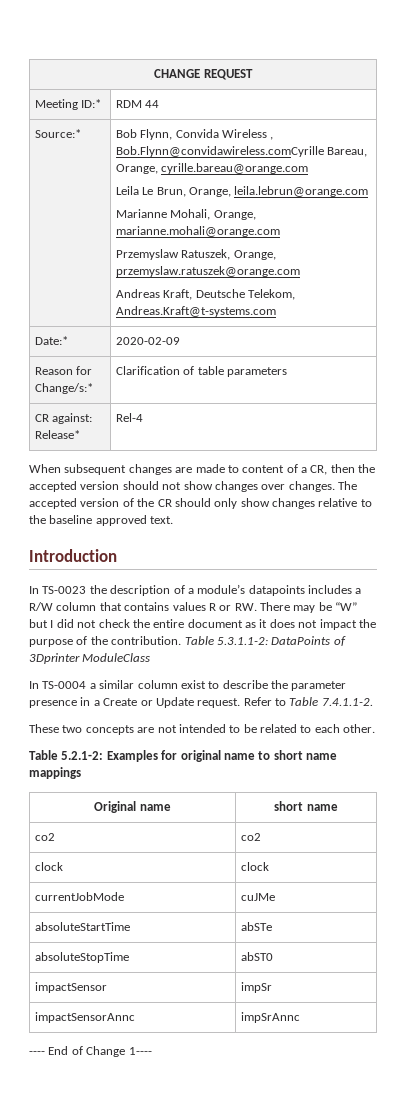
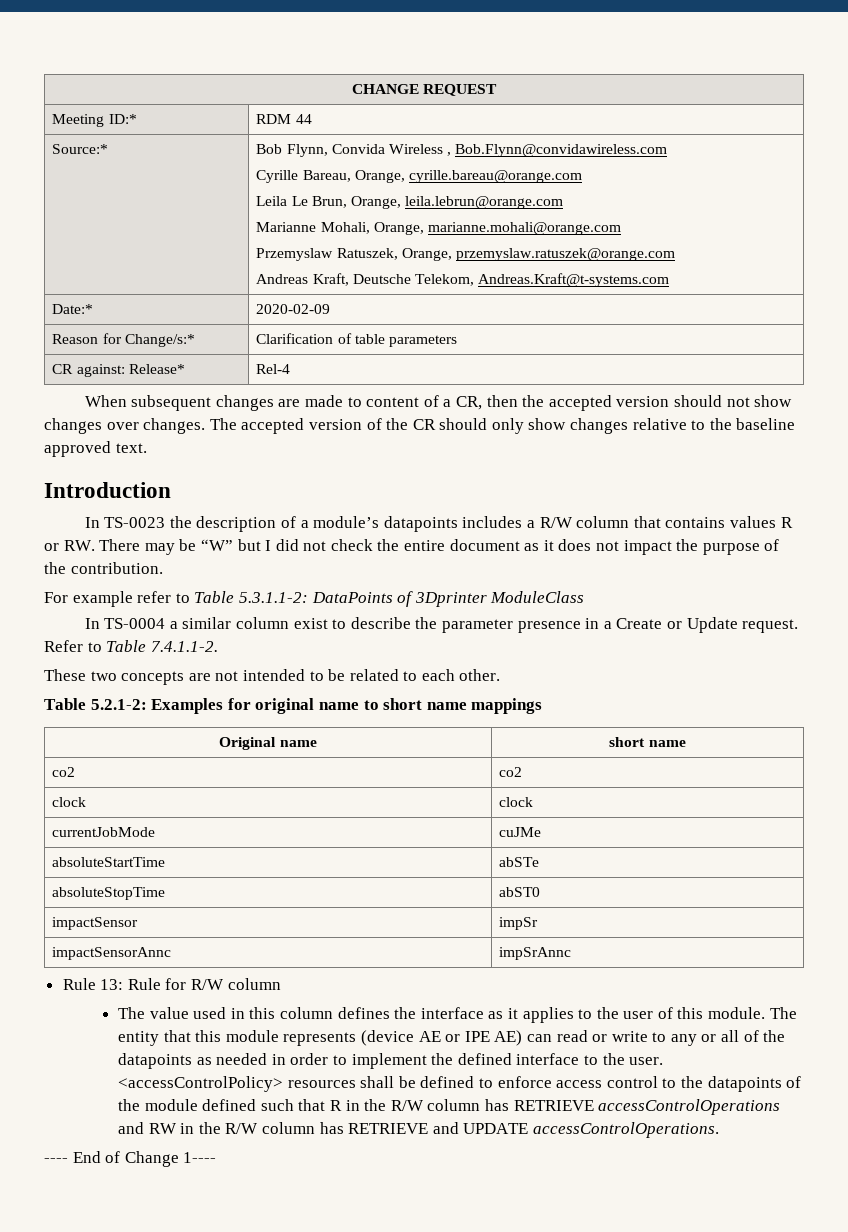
[115,146,324,157] Bob.Flynn@convidawireless.comCyrille -> [455,144,668,157] [256,170,299,183] Bob.Flynn@convidawireless.com // Cyrille
(182, 640) none -> [44,591,190,607] // For example refer to
(300, 1017) none -> [62,978,281,990] [118,1007,797,1023] [118,1030,786,1046] [118,1053,664,1069] [118,1076,802,1092] [118,1099,781,1115] [118,1122,719,1138] // Rule 13: Rule for R/W column // The value used in this column defines the interface as it applies to the user of this module. The entity that this module represents (device AE or IPE AE) can read or write to any or all of the datapoints as needed in order to implement the defined interface to the user. <accessControlPolicy> resources shall be defined to enforce access control to the datapoints of the module defined such that R in the R/W column has RETRIEVE accessControlOperations and RW in the R/W column has RETRIEVE and UPDATE accessControlOperations.

